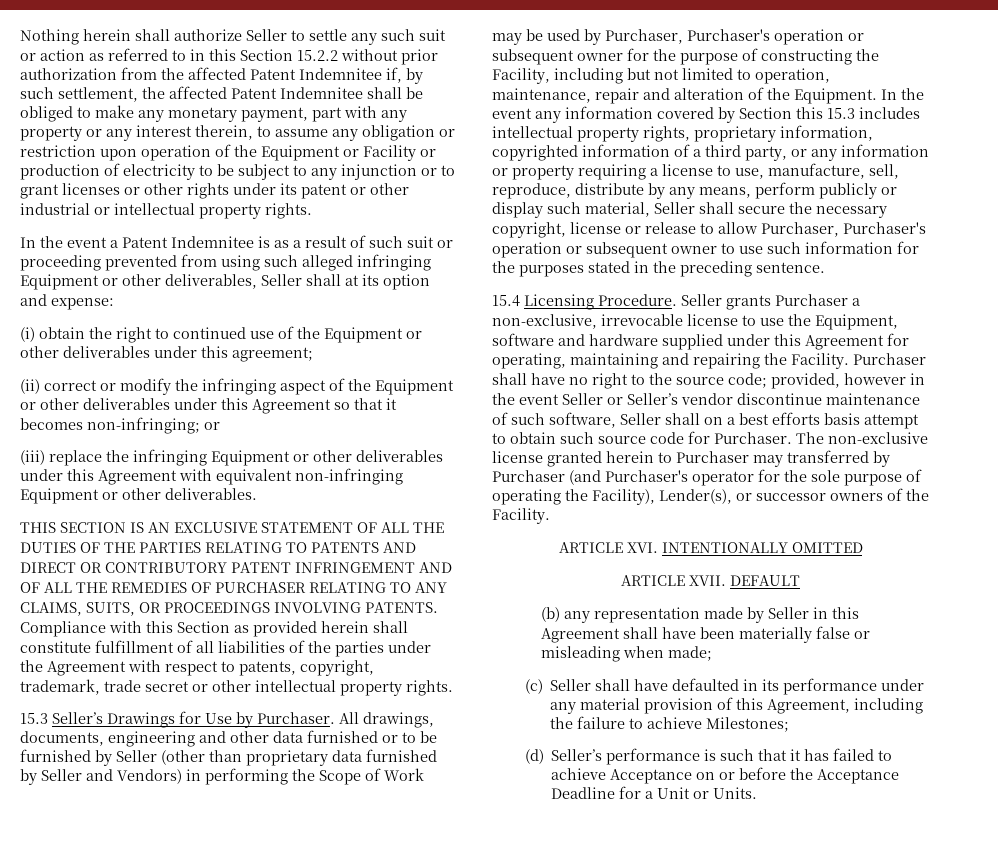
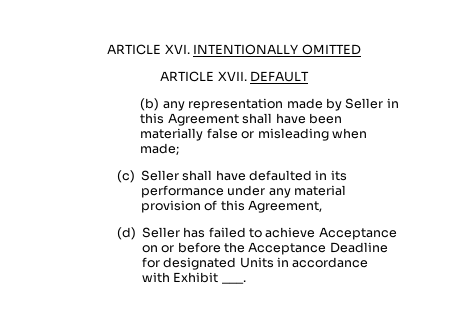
[20,29,446,45] [20,48,438,65] [20,67,423,84] [20,86,423,102] [20,105,407,122] [20,125,455,141] [20,144,436,161] [20,163,455,180] [20,183,409,199] [20,203,312,219] [20,235,453,248] [20,254,431,271] [20,274,430,290] [20,294,114,310] [20,326,422,343] [20,346,313,362] [20,378,454,395] [20,398,397,414] [20,417,220,434] [20,449,443,466] [20,468,403,485] [20,488,257,504] [20,522,444,533] [20,542,416,553] [20,562,452,573] [20,582,447,593] [20,602,438,616] [20,621,408,637] [20,640,431,657] [20,660,374,676] [20,679,453,696] [20,711,434,728] [20,730,437,747] [20,749,437,766] [20,768,424,785] [492,29,864,45] [492,48,879,65] [492,68,830,84] [492,87,924,104] [492,106,920,123] [492,125,873,142] [492,144,929,161] [492,163,899,180] [492,182,897,199] [492,202,887,218] [492,222,926,238] [492,241,919,258] [492,261,825,277] [492,294,860,310] [492,314,898,330] [492,333,909,350] [492,353,926,369] [492,373,925,389] [492,393,920,405] [492,412,919,429] [492,431,928,444] [492,450,890,467] [492,469,922,486] [492,488,929,505] [492,508,550,524] Nothing herein shall authorize Seller to settle any such suit or action as referred to in this Section 15.2.2 without prior authorization from the affected Patent Indemnitee if, by such settlement, the affected Patent Indemnitee shall be obliged to make any monetary payment, part with any property or any interest therein, to assume any obligation or restriction upon operation of the Equipment or Facility or production of electricity to be subject to any injunction or to grant licenses or other rights under its patent or other industrial or intellectual property rights. // In the event a Patent Indemnitee is as a result of such suit or proceeding prevented from using such alleged infringing Equipment or other deliverables, Seller shall at its option and expense: // (i) obtain the right to continued use of the Equipment or other deliverables under this agreement; // (ii) correct or modify the infringing aspect of the Equipment or other deliverables under this Agreement so that it becomes non-infringing; or // (iii) replace the infringing Equipment or other deliverables under this Agreement with equivalent non-infringing Equipment or other deliverables. // THIS SECTION IS AN EXCLUSIVE STATEMENT OF ALL THE DUTIES OF THE PARTIES RELATING TO PATENTS AND DIRECT OR CONTRIBUTORY PATENT INFRINGEMENT AND OF ALL THE REMEDIES OF PURCHASER RELATING TO ANY CLAIMS, SUITS, OR PROCEEDINGS INVOLVING PATENTS. Compliance with this Section as provided herein shall constitute fulfillment of all liabilities of the parties under the Agreement with respect to patents, copyright, trademark, trade secret or other intellectual property rights. // 15.3 Seller’s Drawings for Use by Purchaser. All drawings, documents, engineering and other data furnished or to be furnished by Seller (other than proprietary data furnished by Seller and Vendors) in performing the Scope of Work may be used by Purchaser, Purchaser's operation or subsequent owner for the purpose of constructing the Facility, including but not limited to operation, maintenance, repair and alteration of the Equipment. In the event any information covered by Section this 15.3 includes intellectual property rights, proprietary information, copyrighted information of a third party, or any information or property requiring a license to use, manufacture, sell, reproduce, distribute by any means, perform publicly or display such material, Seller shall secure the necessary copyright, license or release to allow Purchaser, Purchaser's operation or subsequent owner to use such information for the purposes stated in the preceding sentence. // 15.4 Licensing Procedure. Seller grants Purchaser a non-exclusive, irrevocable license to use the Equipment, software and hardware supplied under this Agreement for operating, maintaining and repairing the Facility. Purchaser shall have no right to the source code; provided, however in the event Seller or Seller’s vendor discontinue maintenance of such software, Seller shall on a best efforts basis attempt to obtain such source code for Purchaser. The non-exclusive license granted herein to Purchaser may transferred by Purchaser (and Purchaser's operator for the sole purpose of operating the Facility), Lender(s), or successor owners of the Facility. // -> (107, 49) none
[853,698,923,714] [549,716,789,732] [524,748,801,765] including the failure to achieve Milestones; // (d) Seller’s performance is such that it -> [116,227,180,240] // (d) Seller
[644,787,757,799] a Unit or Units. -> [163,257,369,270] [141,272,246,284] designated Units in accordance with Exhibit ___.

